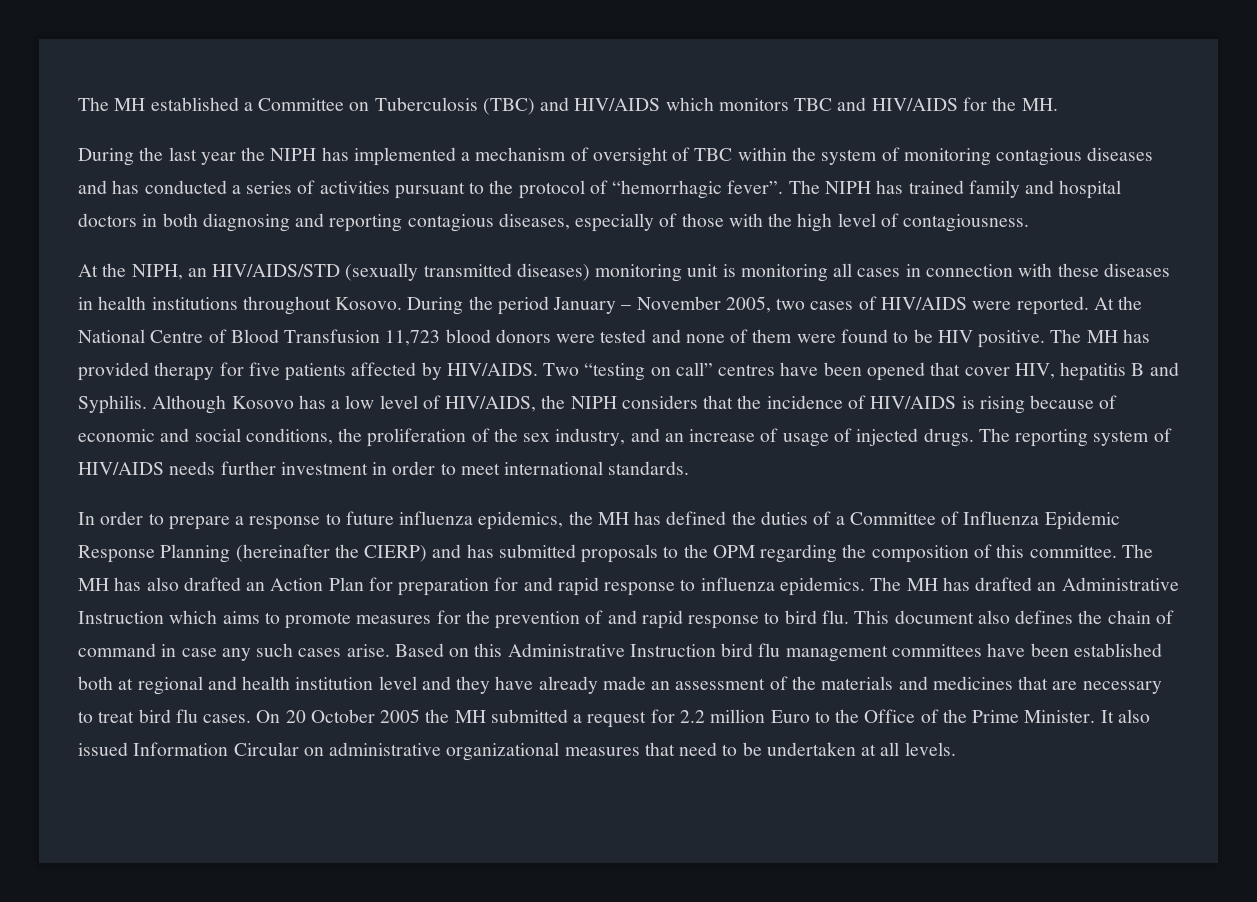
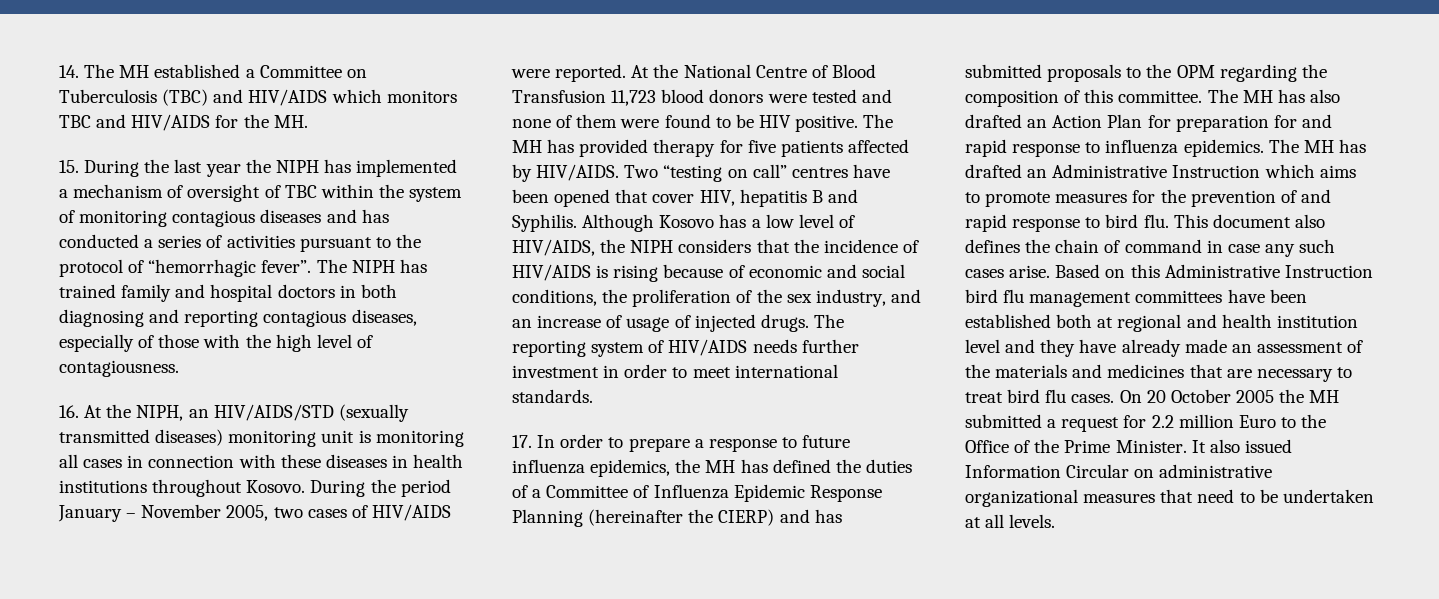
(78, 104) none -> [59,65,79,78] 14.
(1058, 104) none -> [59,160,79,173] 15.
(1030, 223) none -> [59,405,79,418] 16.
(690, 468) none -> [512,435,532,448] 17.

